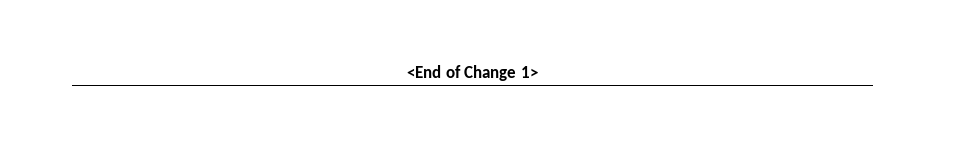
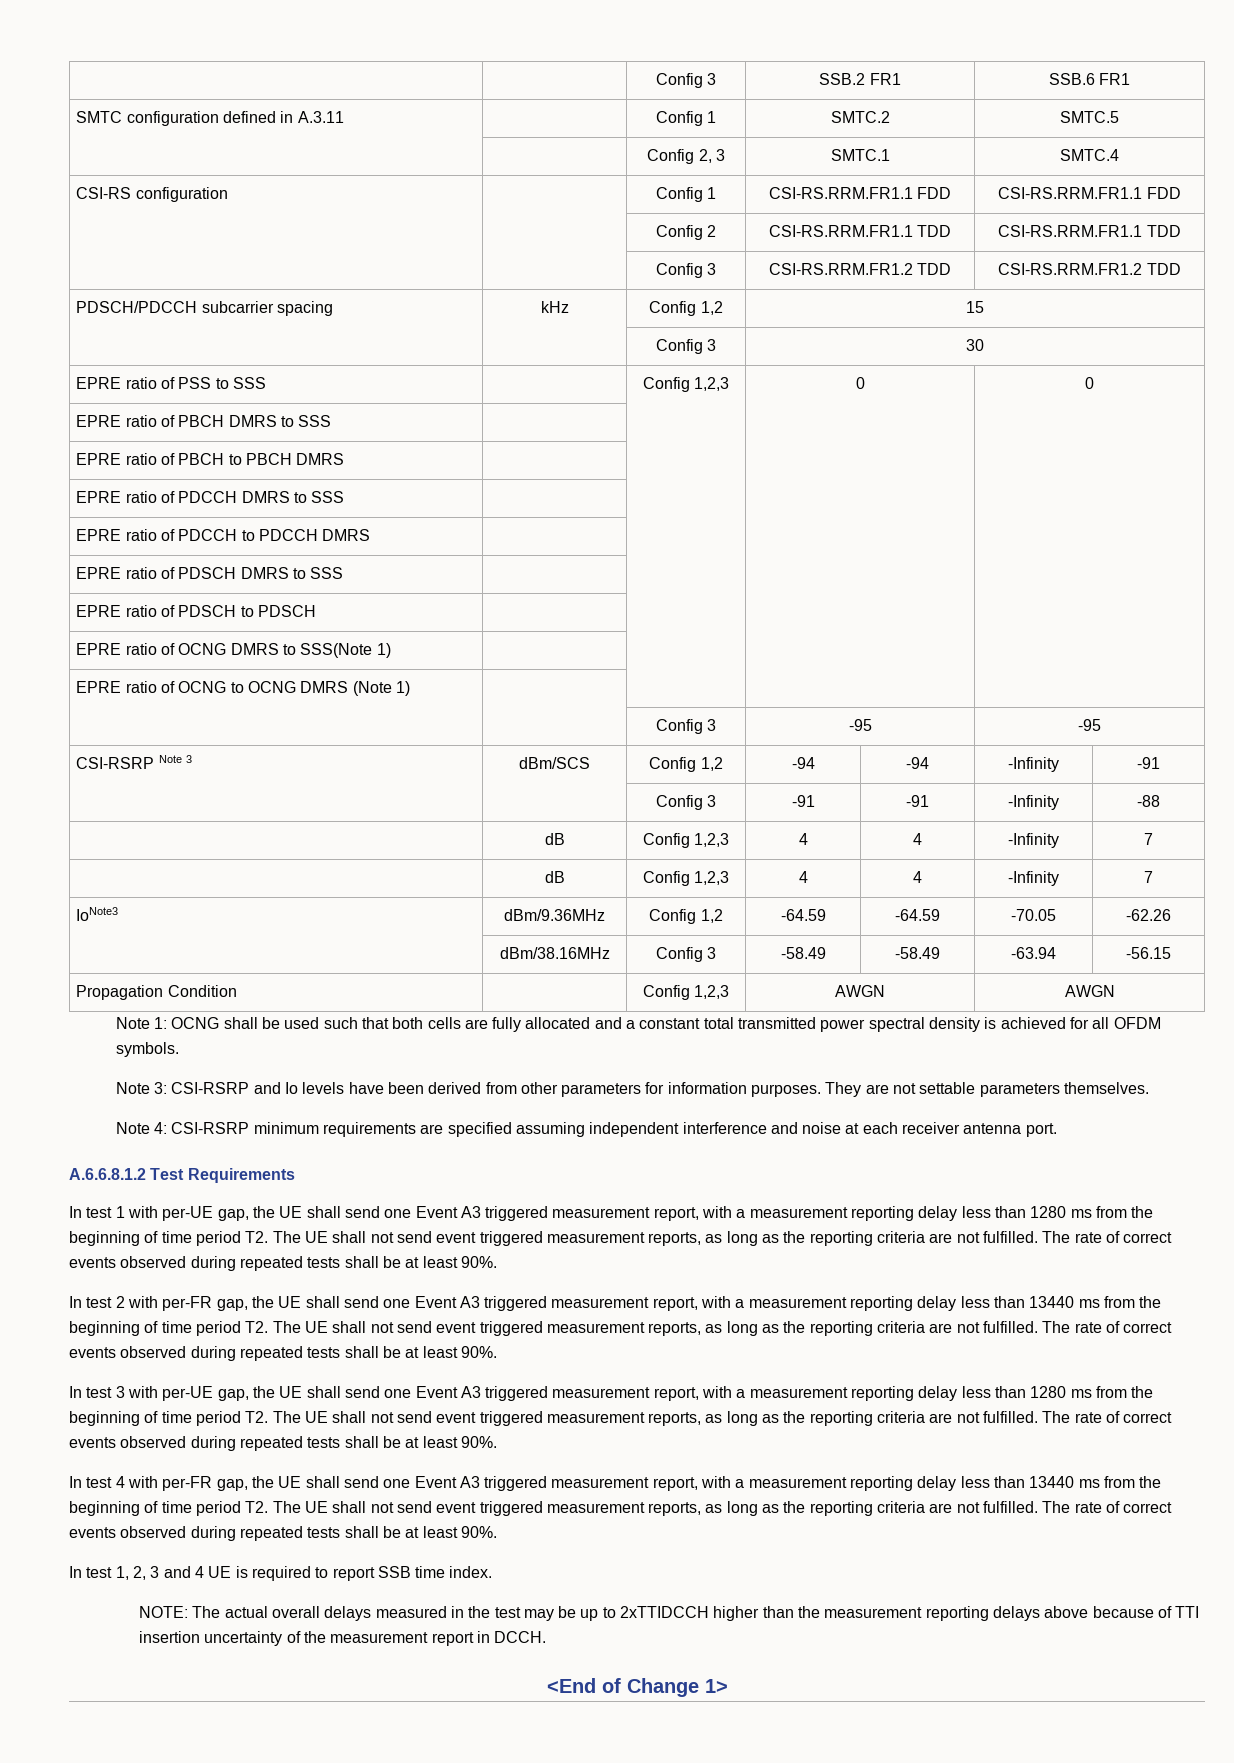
(407, 71) none -> [655,73,717,88] [819,73,901,85] [1048,73,1131,85] [76,111,344,126] [655,111,717,126] [830,111,890,123] [1060,111,1119,123] [647,149,725,164] [830,149,890,161] [1060,149,1119,161] [76,187,228,202] [655,187,717,202] [768,187,952,199] [998,187,1181,199] [655,225,717,240] [768,225,952,237] [998,225,1181,237] [655,263,717,278] [768,263,952,275] [998,263,1181,275] [76,301,334,316] [540,301,569,313] [649,301,723,316] [966,301,984,313] [655,339,717,354] [966,339,984,351] [76,377,266,389] [642,377,730,392] [855,377,865,389] [1085,377,1094,389] [76,415,332,427] [76,453,345,465] [76,491,345,503] [76,529,371,541] [76,567,344,579] [76,605,316,617] [76,643,391,658] [76,681,410,696] [655,719,717,734] [848,719,872,731] [1078,719,1101,731] [76,755,193,769] [519,757,590,769] [649,757,723,772] [791,757,815,769] [906,757,929,769] [1008,757,1059,772] [1137,757,1160,769] [655,795,717,810] [791,795,815,807] [906,795,929,807] [1008,795,1059,810] [1137,795,1160,807] [544,833,565,845] [642,833,730,848] [798,833,808,845] [913,833,922,845] [1008,833,1059,848] [1144,833,1153,845] [544,871,565,883] [642,871,730,886] [798,871,808,883] [913,871,922,883] [1008,871,1059,886] [1144,871,1153,883] [76,907,119,921] [504,909,605,921] [649,909,723,924] [780,909,826,921] [895,909,940,921] [1011,909,1056,921] [1126,909,1171,921] [499,947,610,959] [655,947,717,962] [780,947,826,959] [895,947,940,959] [1011,947,1056,959] [1126,947,1171,959] [76,985,237,1000] [642,985,730,1000] [835,985,885,997] [1064,985,1115,997] [115,1017,1161,1032] [115,1042,179,1057] [115,1082,1150,1097] [115,1122,1057,1137] [69,1168,295,1183] [69,1206,1154,1221] [69,1231,1173,1246] [69,1256,497,1271] [69,1296,1162,1311] [69,1321,1173,1336] [69,1346,497,1361] [69,1386,1154,1401] [69,1411,1173,1426] [69,1436,497,1451] [69,1476,1162,1491] [69,1501,1173,1516] [69,1526,497,1541] [69,1566,493,1581] [138,1606,1200,1621] [138,1631,547,1646] | | Config 3 | SSB.2 FR1 | SSB.6 FR1 // SMTC configuration defined in A.3.11 | | Config 1 | SMTC.2 | SMTC.5 // | | Config 2, 3 | SMTC.1 | SMTC.4 // CSI-RS configuration | | Config 1 | CSI-RS.RRM.FR1.1 FDD | CSI-RS.RRM.FR1.1 FDD // | | Config 2 | CSI-RS.RRM.FR1.1 TDD | CSI-RS.RRM.FR1.1 TDD // | | Config 3 | CSI-RS.RRM.FR1.2 TDD | CSI-RS.RRM.FR1.2 TDD // PDSCH/PDCCH subcarrier spacing | kHz | Config 1,2 | 15 // | | Config 3 | 30 // EPRE ratio of PSS to SSS | | Config 1,2,3 | 0 | 0 // EPRE ratio of PBCH DMRS to SSS | | | | // EPRE ratio of PBCH to PBCH DMRS | | | | // EPRE ratio of PDCCH DMRS to SSS | | | | // EPRE ratio of PDCCH to PDCCH DMRS | | | | // EPRE ratio of PDSCH DMRS to SSS | | | | // EPRE ratio of PDSCH to PDSCH | | | | // EPRE ratio of OCNG DMRS to SSS(Note 1) | | | | // EPRE ratio of OCNG to OCNG DMRS (Note 1) | | | | // | | Config 3 | -95 | -95 // CSI-RSRP Note 3 | dBm/SCS | Config 1,2 | -94 | -94 | -Infinity | -91 // | | Config 3 | -91 | -91 | -Infinity | -88 // | dB | Config 1,2,3 | 4 | 4 | -Infinity | 7 // | dB | Config 1,2,3 | 4 | 4 | -Infinity | 7 // IoNote3 | dBm/9.36MHz | Config 1,2 | -64.59 | -64.59 | -70.05 | -62.26 // | dBm/38.16MHz | Config 3 | -58.49 | -58.49 | -63.94 | -56.15 // Propagation Condition | | Config 1,2,3 | AWGN | AWGN // Note 1: OCNG shall be used such that both cells are fully allocated and a constant total transmitted power spectral density is achieved for all OFDM symbols. // Note 3: CSI-RSRP and Io levels have been derived from other parameters for information purposes. They are not settable parameters themselves. // Note 4: CSI-RSRP minimum requirements are specified assuming independent interference and noise at each receiver antenna port. // A.6.6.8.1.2 Test Requirements // In test 1 with per-UE gap, the UE shall send one Event A3 triggered measurement report, with a measurement reporting delay less than 1280 ms from the beginning of time period T2. The UE shall not send event triggered measurement reports, as long as the reporting criteria are not fulfilled. The rate of correct events observed during repeated tests shall be at least 90%. // In test 2 with per-FR gap, the UE shall send one Event A3 triggered measurement report, with a measurement reporting delay less than 13440 ms from the beginning of time period T2. The UE shall not send event triggered measurement reports, as long as the reporting criteria are not fulfilled. The rate of correct events observed during repeated tests shall be at least 90%. // In test 3 with per-UE gap, the UE shall send one Event A3 triggered measurement report, with a measurement reporting delay less than 1280 ms from the beginning of time period T2. The UE shall not send event triggered measurement reports, as long as the reporting criteria are not fulfilled. The rate of correct events observed during repeated tests shall be at least 90%. // In test 4 with per-FR gap, the UE shall send one Event A3 triggered measurement report, with a measurement reporting delay less than 13440 ms from the beginning of time period T2. The UE shall not send event triggered measurement reports, as long as the reporting criteria are not fulfilled. The rate of correct events observed during repeated tests shall be at least 90%. // In test 1, 2, 3 and 4 UE is required to report SSB time index. // NOTE: The actual overall delays measured in the test may be up to 2xTTIDCCH higher than the measurement reporting delays above because of TTI insertion uncertainty of the measurement report in DCCH. //

